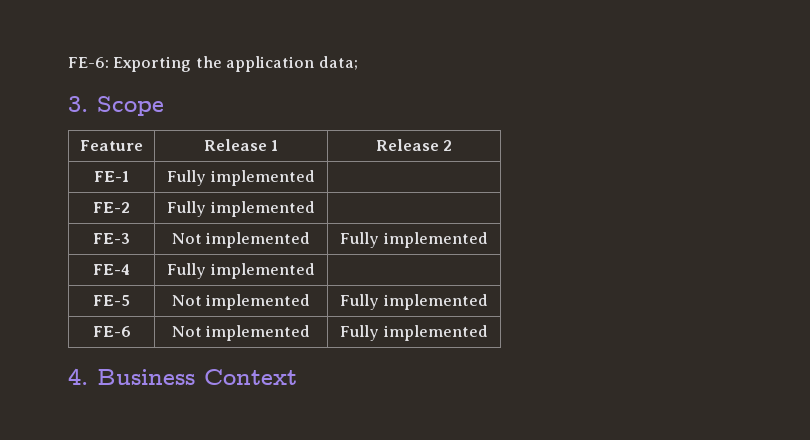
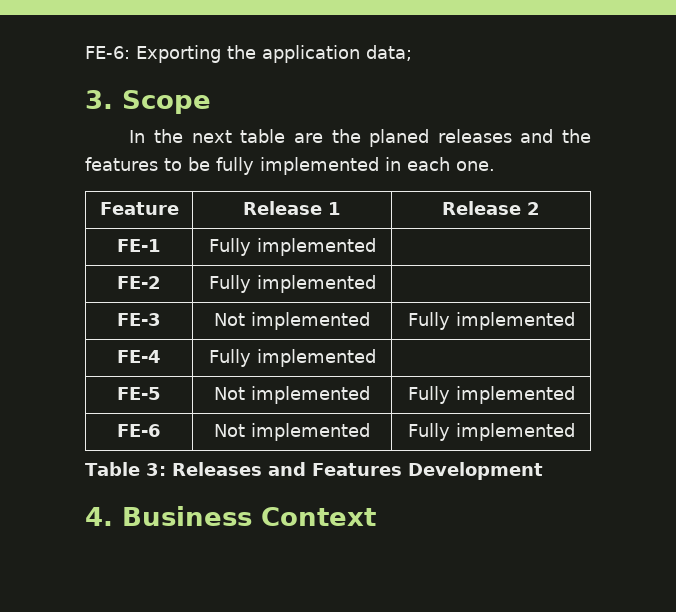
(165, 106) none -> [129,129,591,147] [85,157,495,175] // In the next table are the planed releases and the features to be fully implemented in each one.
(488, 333) none -> [85,462,543,480] // Table 3: Releases and Features Development

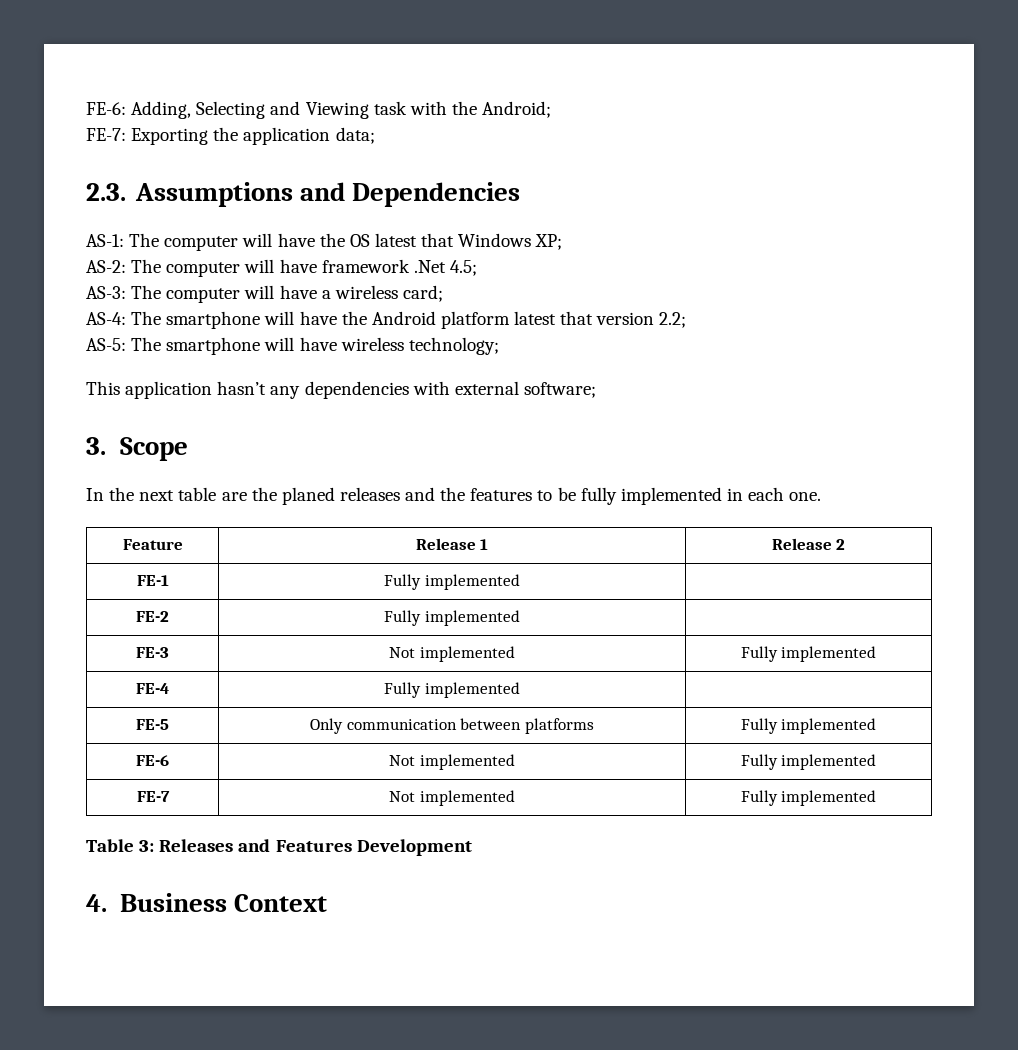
[136,45,412,63] Exporting the application data; -> [131,101,552,119] [86,127,375,145] [86,182,520,207] [86,233,563,251] [86,259,477,277] [86,285,443,303] [86,311,687,329] [86,337,499,355] [86,381,596,399] Adding, Selecting and Viewing task with the Android; // FE-7: Exporting the application data; // 2.3. Assumptions and Dependencies // AS-1: The computer will have the OS latest that Windows XP; // AS-2: The computer will have framework .Net 4.5; // AS-3: The computer will have a wireless card; // AS-4: The smartphone will have the Android platform latest that version 2.2; // AS-5: The smartphone will have wireless technology; // This application hasn’t any dependencies with external software;
[214,386,370,404] [407,386,575,404] [117,424,161,437] | Not implemented | Fully implemented // FE-6 -> [310,718,594,734] [740,718,877,734] [136,755,169,766] [389,754,515,770] [740,754,877,770] [136,791,170,802] | Only communication between platforms | Fully implemented // FE-6 | Not implemented | Fully implemented // FE-7

